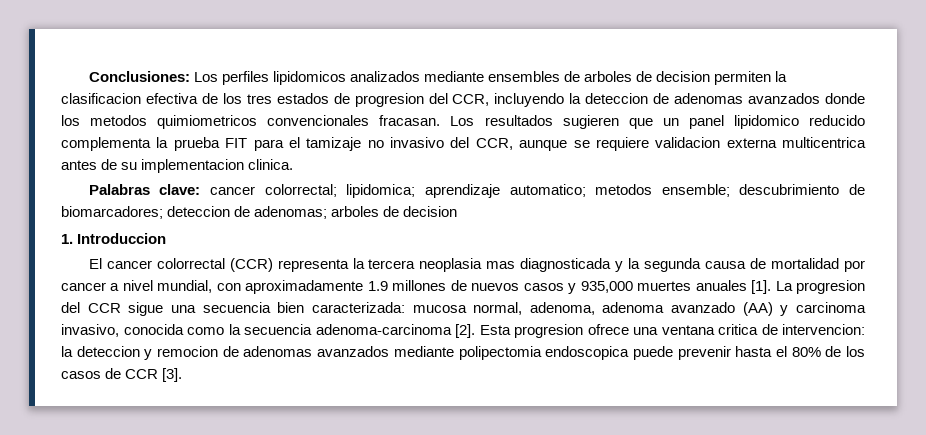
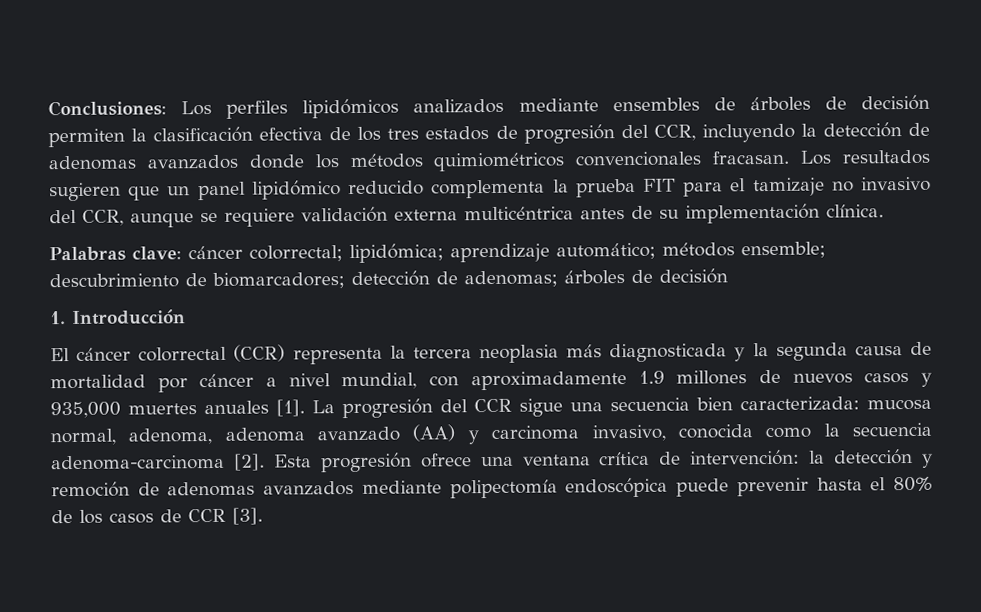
[272,71,346,85] lipidomicos -> [302,98,400,119] lipidómicos
[584,71,711,82] arboles de decision -> [749,94,931,112] árboles de decisión
[61,93,141,104] clasificacion -> [153,126,254,143] clasificación
[354,93,424,107] progresion -> [523,124,615,144] progresión
[585,93,649,104] deteccion -> [822,122,902,138] detección
[90,115,258,129] metodos quimiometricos -> [349,152,566,172] métodos quimiométricos
[733,115,799,129] lipidomico -> [251,180,341,200] lipidómico
[655,137,866,148] validacion externa multicentrica -> [301,206,574,223] validación externa multicéntrica
[141,159,294,173] implementacion clinica. -> [685,203,884,224] implementación clínica.
[209,184,653,198] cancer colorrectal; lipidomica; aprendizaje automatico; metodos -> [188,242,735,264] cáncer colorrectal; lipidómica; aprendizaje automático; métodos
[167,206,231,217] deteccion -> [351,270,430,286] detección
[331,206,458,217] arboles de decision -> [564,268,728,285] árboles de decisión
[77,233,167,244] Introduccion -> [72,309,186,325] Introducción
[106,260,152,269] cancer -> [76,347,132,361] cáncer
[486,261,516,269] mas -> [566,344,603,358] más
[61,282,106,291] cancer -> [199,373,255,388] cáncer
[796,280,866,294] progresion -> [342,398,433,419] progresión
[514,324,583,338] progresion -> [320,452,412,473] progresión
[718,324,865,335] [61,346,219,360] critica de intervencion: la deteccion y remocion -> [599,448,933,468] [51,481,130,498] crítica de intervención: la detección y remoción
[458,346,630,360] polipectomia endoscopica -> [449,477,669,499] polipectomía endoscópica

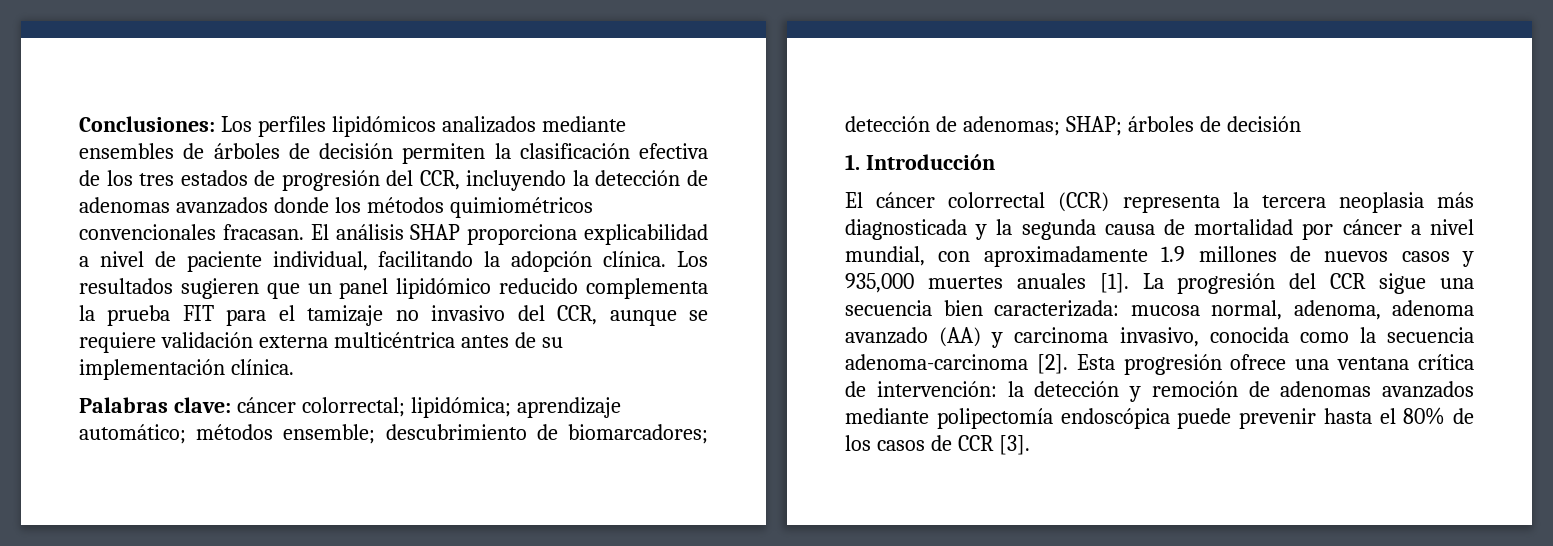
(790, 157) none -> [310,224,708,245] [79,251,667,272] El análisis SHAP proporciona explicabilidad a nivel de paciente individual, facilitando la adopción clínica.
(558, 279) none -> [1065,116,1122,136] SHAP;

